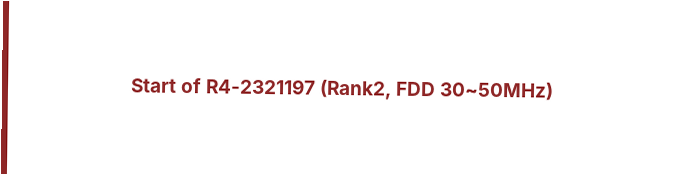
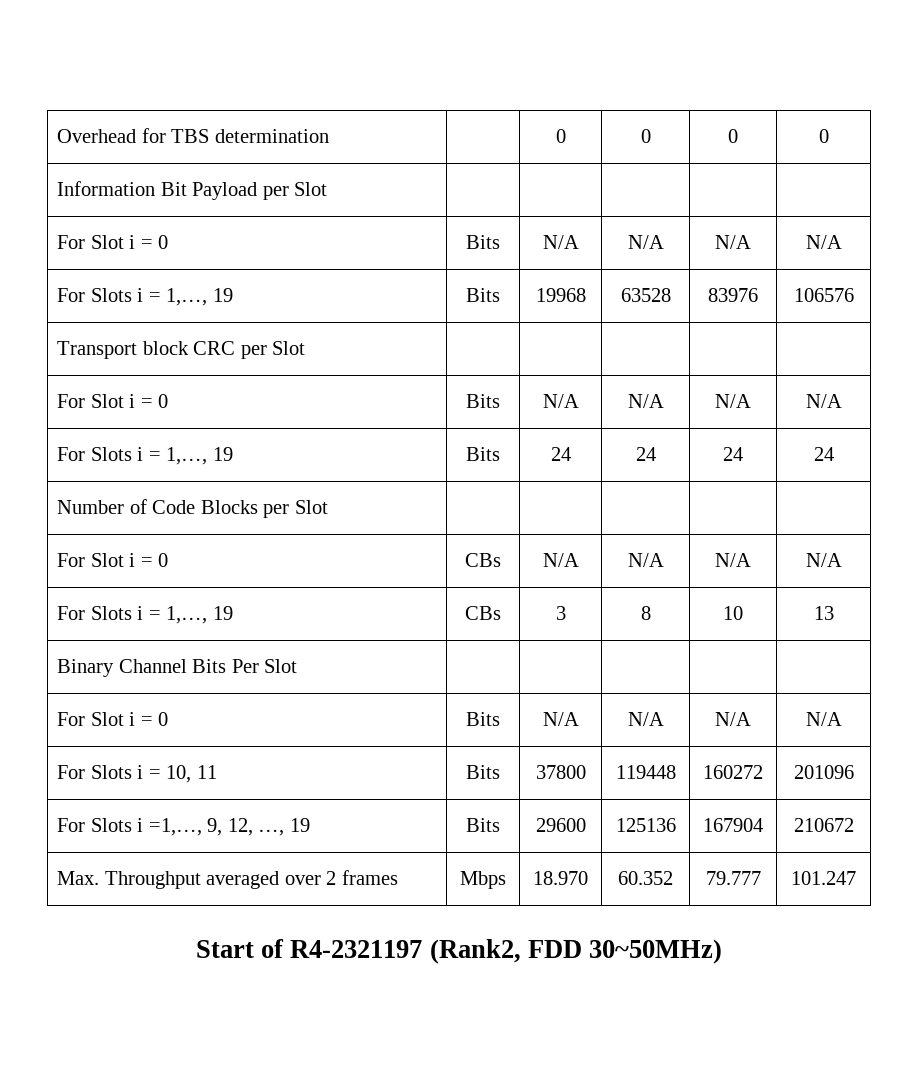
(129, 85) none -> [57,128,329,143] [555,129,566,143] [640,129,651,143] [728,129,738,143] [818,129,829,143] [57,181,328,200] [57,235,169,249] [466,235,500,249] [542,235,579,249] [627,235,664,249] [715,235,751,249] [805,235,842,249] [57,288,233,306] [466,288,500,302] [535,288,586,302] [620,288,671,302] [708,288,758,302] [793,288,854,302] [57,341,306,359] [57,394,169,408] [466,394,500,408] [542,394,579,408] [627,394,664,408] [715,394,751,408] [805,394,842,408] [57,447,233,465] [466,447,500,461] [550,447,571,461] [635,447,656,461] [723,447,743,461] [813,447,834,461] [57,499,328,518] [57,553,169,567] [465,553,501,567] [542,553,579,567] [627,553,664,567] [715,553,751,567] [805,553,842,567] [57,606,233,624] [465,606,501,620] [555,606,566,620] [640,606,651,620] [723,606,743,620] [813,606,834,620] [57,659,298,677] [57,712,169,726] [466,712,500,726] [542,712,579,726] [627,712,664,726] [715,712,751,726] [805,712,842,726] [57,765,217,783] [466,765,500,779] [535,765,586,779] [615,765,676,779] [703,765,763,779] [793,765,854,779] [57,818,310,836] [466,818,500,832] [535,818,586,832] [615,818,676,832] [703,818,763,832] [793,818,854,832] [57,870,398,889] [460,871,506,889] [533,871,588,885] [618,871,673,885] [705,871,761,885] [791,871,856,885] Overhead for TBS determination | | 0 | 0 | 0 | 0 // Information Bit Payload per Slot | | | | | // For Slot i = 0 | Bits | N/A | N/A | N/A | N/A // For Slots i = 1,…, 19 | Bits | 19968 | 63528 | 83976 | 106576 // Transport block CRC per Slot | | | | | // For Slot i = 0 | Bits | N/A | N/A | N/A | N/A // For Slots i = 1,…, 19 | Bits | 24 | 24 | 24 | 24 // Number of Code Blocks per Slot | | | | | // For Slot i = 0 | CBs | N/A | N/A | N/A | N/A // For Slots i = 1,…, 19 | CBs | 3 | 8 | 10 | 13 // Binary Channel Bits Per Slot | | | | | // For Slot i = 0 | Bits | N/A | N/A | N/A | N/A // For Slots i = 10, 11 | Bits | 37800 | 119448 | 160272 | 201096 // For Slots i =1,…, 9, 12, …, 19 | Bits | 29600 | 125136 | 167904 | 210672 // Max. Throughput averaged over 2 frames | Mbps | 18.970 | 60.352 | 79.777 | 101.247 //

